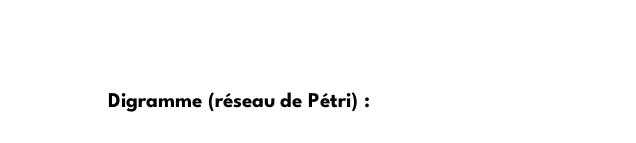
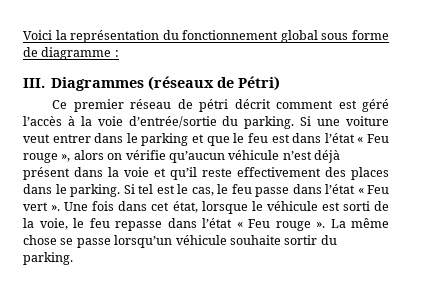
[108,92,370,112] Digramme (réseau de Pétri) : -> [23,30,389,43] [23,47,119,60] [23,76,281,91] [52,99,389,112] [23,116,390,129] [23,133,390,146] [23,150,340,163] [23,167,389,180] [23,184,389,197] [23,201,389,214] [23,218,389,231] [23,235,337,248] [23,252,73,265] Voici la représentation du fonctionnement global sous forme de diagramme : // III. Diagrammes (réseaux de Pétri) // Ce premier réseau de pétri décrit comment est géré l’accès à la voie d’entrée/sortie du parking. Si une voiture veut entrer dans le parking et que le feu est dans l’état « Feu rouge », alors on vérifie qu’aucun véhicule n’est déjà présent dans la voie et qu’il reste effectivement des places dans le parking. Si tel est le cas, le feu passe dans l’état « Feu vert ». Une fois dans cet état, lorsque le véhicule est sorti de la voie, le feu repasse dans l’état « Feu rouge ». La même chose se passe lorsqu’un véhicule souhaite sortir du parking.

